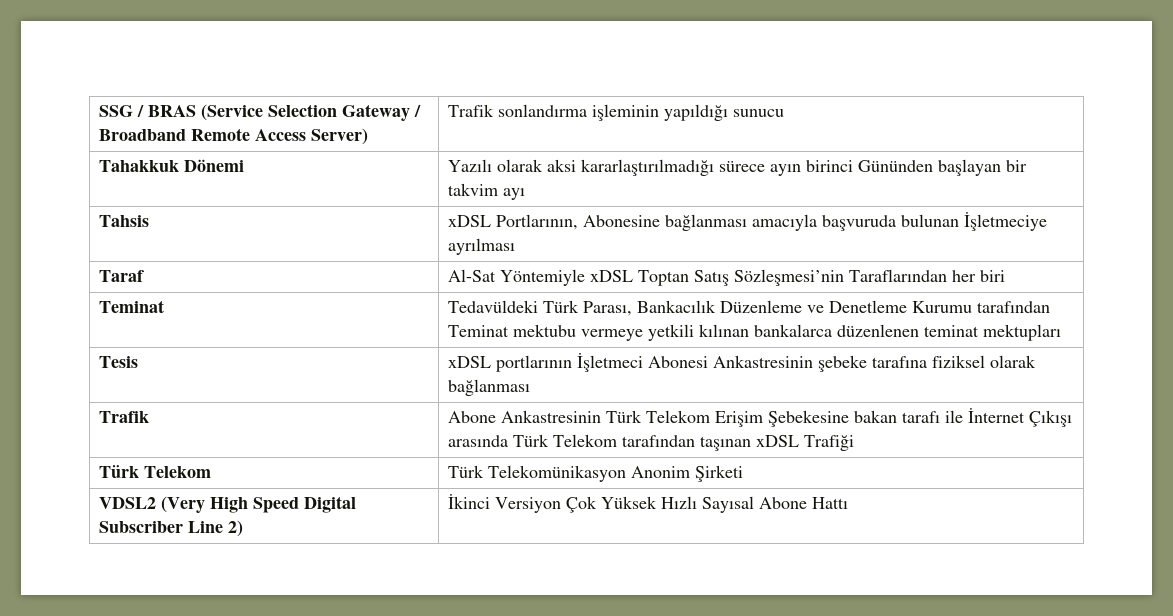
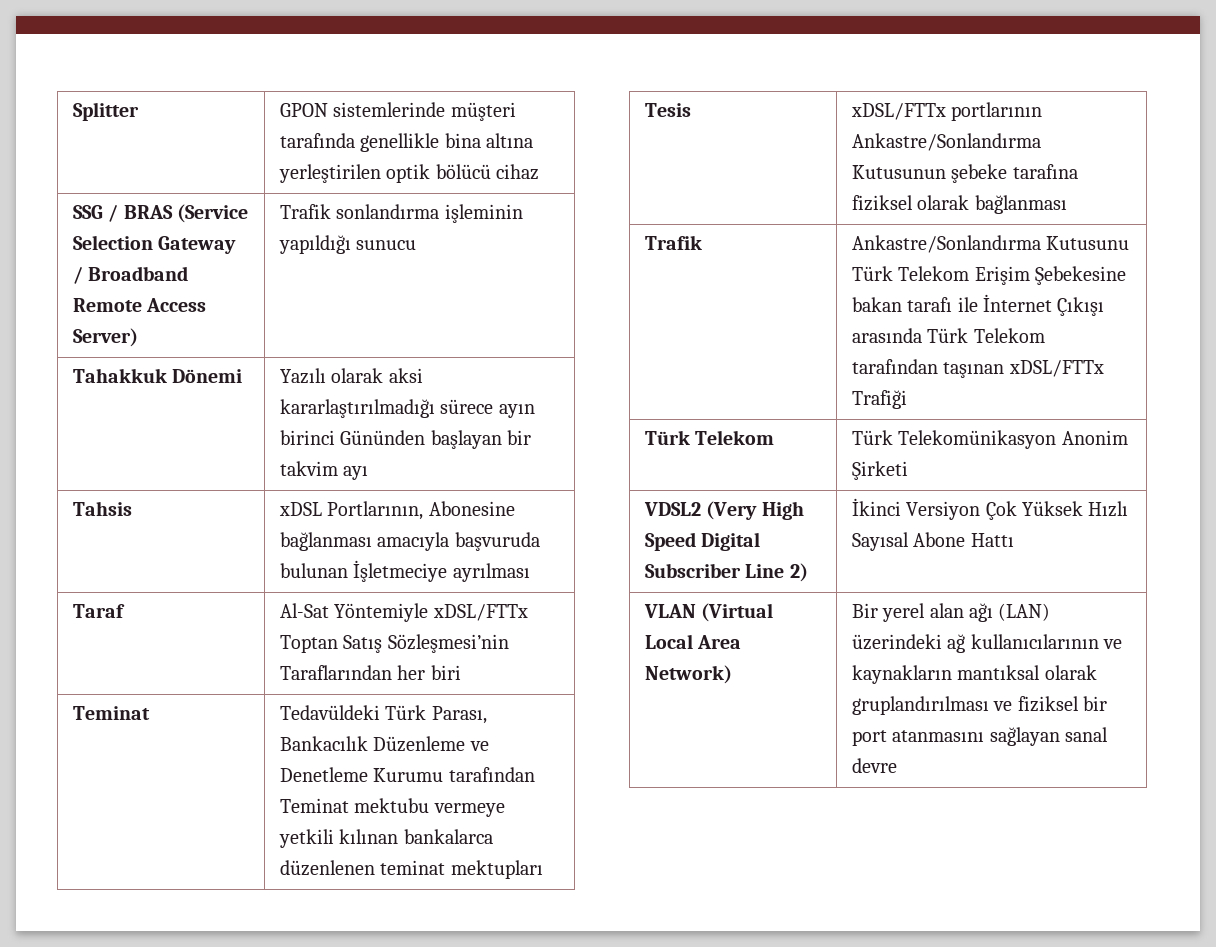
(99, 111) none -> [72,102,139,121] [279,102,516,121] [279,133,533,152] [278,164,539,183] Splitter | GPON sistemlerinde müşteri tarafında genellikle bina altına yerleştirilen optik bölücü cihaz //
[590,270,634,282] xDSL -> [432,604,528,621] xDSL/FTTx
[448,353,814,372] xDSL portlarının İşletmeci Abonesi Ankastresinin -> [850,102,1043,121] [851,133,1041,151] [851,165,946,179] xDSL/FTTx portlarının Ankastre/Sonlandırma Kutusunun
[448,410,602,423] Abone Ankastresinin -> [851,235,1130,253] Ankastre/Sonlandırma Kutusunu
[756,435,800,447] xDSL -> [1008,360,1104,377] xDSL/FTTx
(849, 503) none -> [643,603,774,622] [644,634,742,649] [644,665,732,684] [851,603,1051,622] [851,634,1122,653] [851,665,1097,684] [851,696,1107,715] [851,727,1108,746] [851,758,897,773] // VLAN (Virtual Local Area Network) | Bir yerel alan ağı (LAN) üzerindeki ağ kullanıcılarının ve kaynakların mantıksal olarak gruplandırılması ve fiziksel bir port atanmasını sağlayan sanal devre

